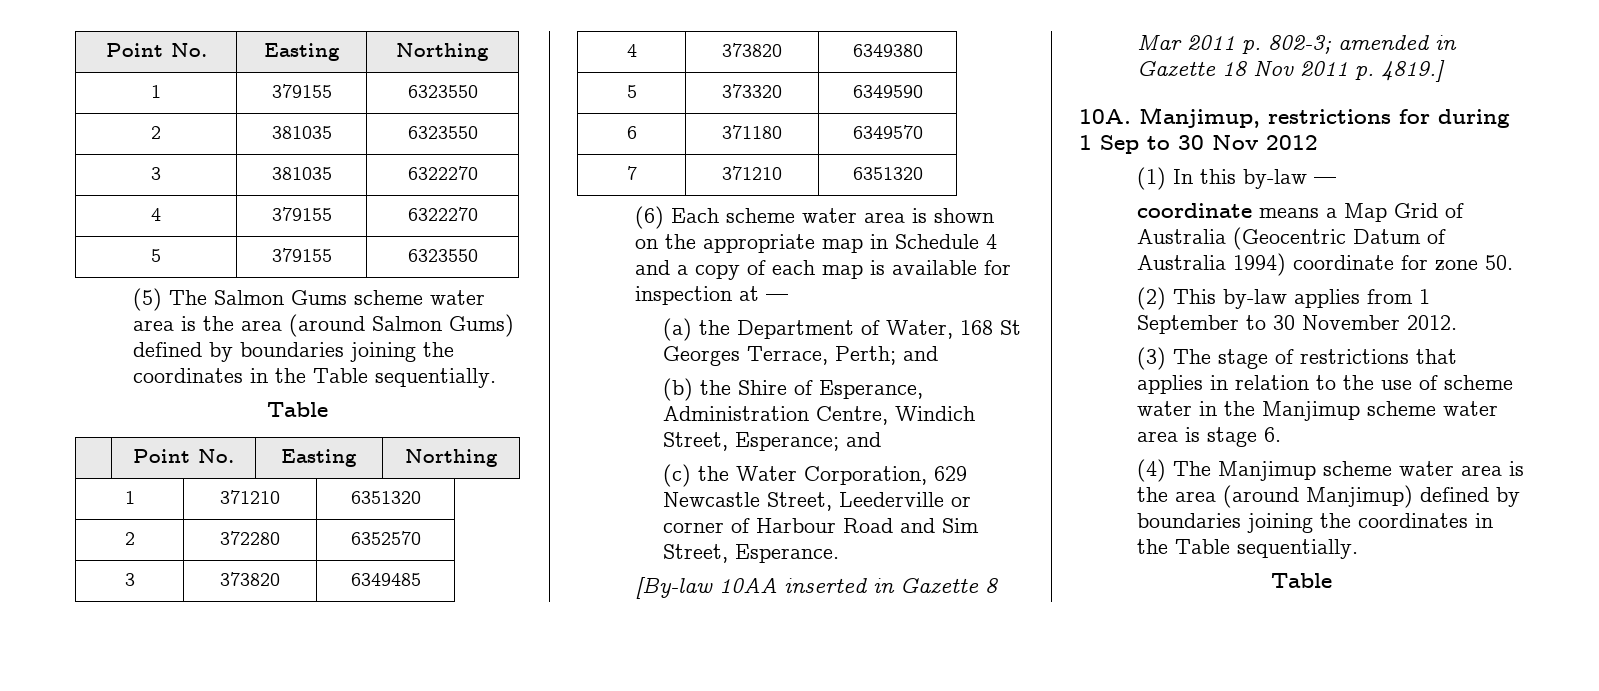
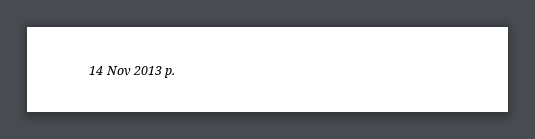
[105,43,207,57] [263,43,340,61] [396,43,489,61] [151,85,161,98] [271,84,332,98] [407,85,478,98] [151,126,161,139] [271,126,332,139] [407,126,478,139] [151,167,161,180] [271,167,332,180] [407,166,478,180] [151,208,161,221] [271,207,332,221] [407,207,478,221] [151,249,161,262] [271,248,332,262] [407,249,478,262] [132,288,485,311] [132,314,514,337] [132,342,454,362] [132,368,496,388] [267,402,328,417] [133,449,234,463] [281,449,357,467] [404,449,498,467] [124,491,135,504] [220,490,280,504] [350,491,421,504] [124,532,135,545] [220,531,280,545] [350,531,421,545] [124,573,135,586] [220,572,280,586] [350,573,421,586] [626,44,637,57] [722,43,782,57] [852,44,923,57] [626,85,637,98] [722,84,782,98] [852,85,923,98] [626,126,637,139] [722,125,782,139] [852,125,923,139] [626,166,637,180] [722,166,782,180] [852,167,923,180] [634,206,994,229] [634,234,997,253] [634,260,1011,280] [634,286,788,305] [663,318,1022,341] [663,346,939,366] [663,378,924,401] [663,406,976,425] [663,432,882,451] [663,464,968,487] [663,492,972,511] [663,518,980,533] [663,544,840,563] [634,577,998,599] [1136,34,1457,54] [1136,60,1445,82] [1079,107,1510,128] [1079,135,1318,154] [1136,167,1336,190] [1136,203,1464,222] [1136,227,1446,250] [1136,253,1513,276] [1136,287,1430,310] [1136,315,1457,334] [1136,347,1457,370] [1136,375,1513,394] [1136,401,1498,421] [1136,427,1281,447] [1136,459,1524,482] [1136,485,1520,508] [1136,513,1493,533] [1136,539,1358,559] [1271,573,1332,588] Point No. | Easting | Northing // 1 | 379155 | 6323550 // 2 | 381035 | 6323550 // 3 | 381035 | 6322270 // 4 | 379155 | 6322270 // 5 | 379155 | 6323550 // (5) The Salmon Gums scheme water area is the area (around Salmon Gums) defined by boundaries joining the coordinates in the Table sequentially. // Table // | Point No. | Easting | Northing // 1 | 371210 | 6351320 // 2 | 372280 | 6352570 // 3 | 373820 | 6349485 // 4 | 373820 | 6349380 // 5 | 373320 | 6349590 // 6 | 371180 | 6349570 // 7 | 371210 | 6351320 // (6) Each scheme water area is shown on the appropriate map in Schedule 4 and a copy of each map is available for inspection at — // (a) the Department of Water, 168 St Georges Terrace, Perth; and // (b) the Shire of Esperance, Administration Centre, Windich Street, Esperance; and // (c) the Water Corporation, 629 Newcastle Street, Leederville or corner of Harbour Road and Sim Street, Esperance. // [By-law 10AA inserted in Gazette 8 Mar 2011 p. 802-3; amended in Gazette 18 Nov 2011 p. 4819.] // 10A. Manjimup, restrictions for during 1 Sep to 30 Nov 2012 // (1) In this by-law — // coordinate means a Map Grid of Australia (Geocentric Datum of Australia 1994) coordinate for zone 50. // (2) This by-law applies from 1 September to 30 November 2012. // (3) The stage of restrictions that applies in relation to the use of scheme water in the Manjimup scheme water area is stage 6. // (4) The Manjimup scheme water area is the area (around Manjimup) defined by boundaries joining the coordinates in the Table sequentially. // Table -> [89,66,176,78] 14 Nov 2013 p.

